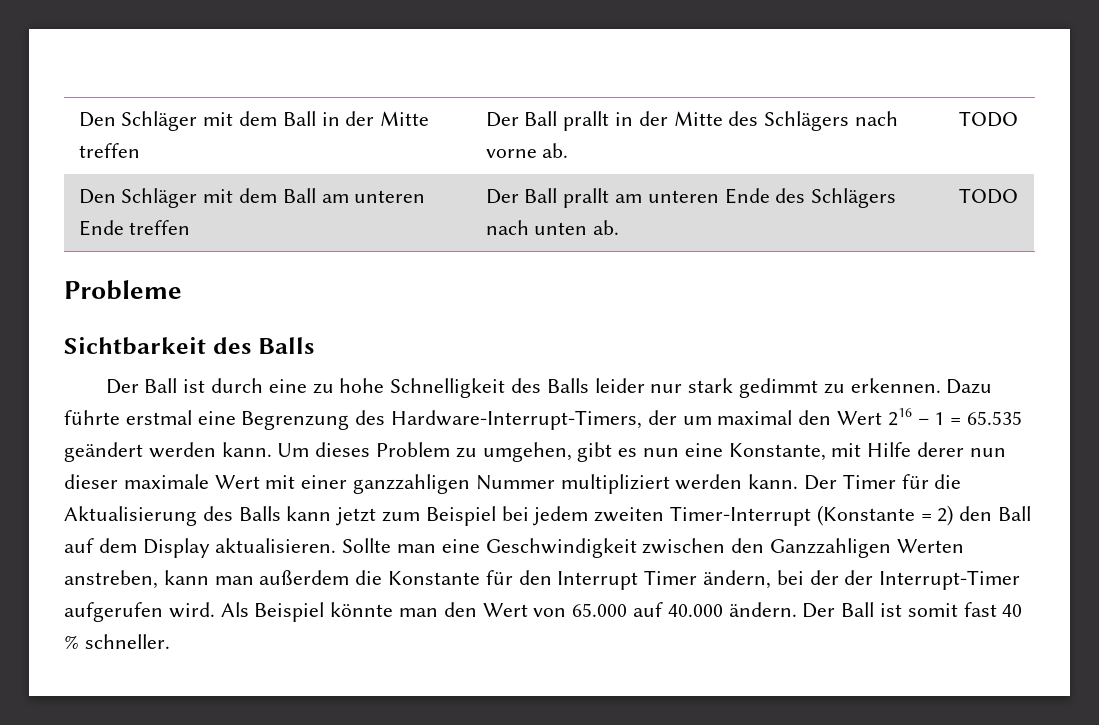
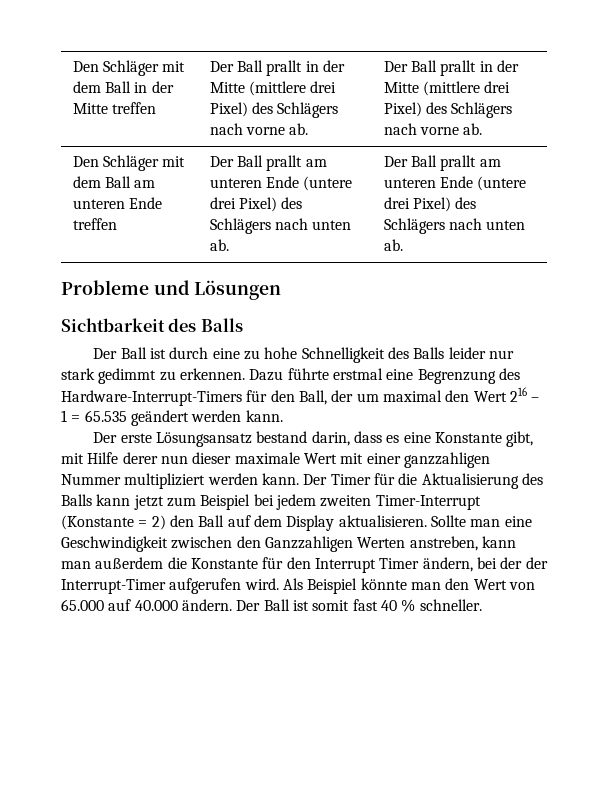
(723, 118) none -> [249,81,337,96] [209,102,248,117] (mittlere drei Pixel)
[958,111,1018,127] TODO -> [383,60,520,76] [383,81,511,96] [383,102,513,118] [383,123,483,135] Der Ball prallt in der Mitte (mittlere drei Pixel) des Schlägers nach vorne ab.
(770, 196) none -> [303,176,353,191] [209,197,278,212] (untere drei Pixel)
[958,188,1018,204] TODO -> [383,155,501,171] [383,176,527,191] [383,197,477,212] [383,218,526,234] [383,239,403,251] Der Ball prallt am unteren Ende (untere drei Pixel) des Schlägers nach unten ab.
(182, 290) none -> [153,280,282,300] und Lösungen
[391,410,643,430] Hardware-Interrupt-Timers, -> [61,390,327,406] Hardware-Interrupt-Timers für den Ball,
[277,442,826,462] Um dieses Problem zu umgehen, gibt es nun eine Konstante, -> [93,431,534,447] // Der erste Lösungsansatz bestand darin, dass es eine Konstante gibt,

